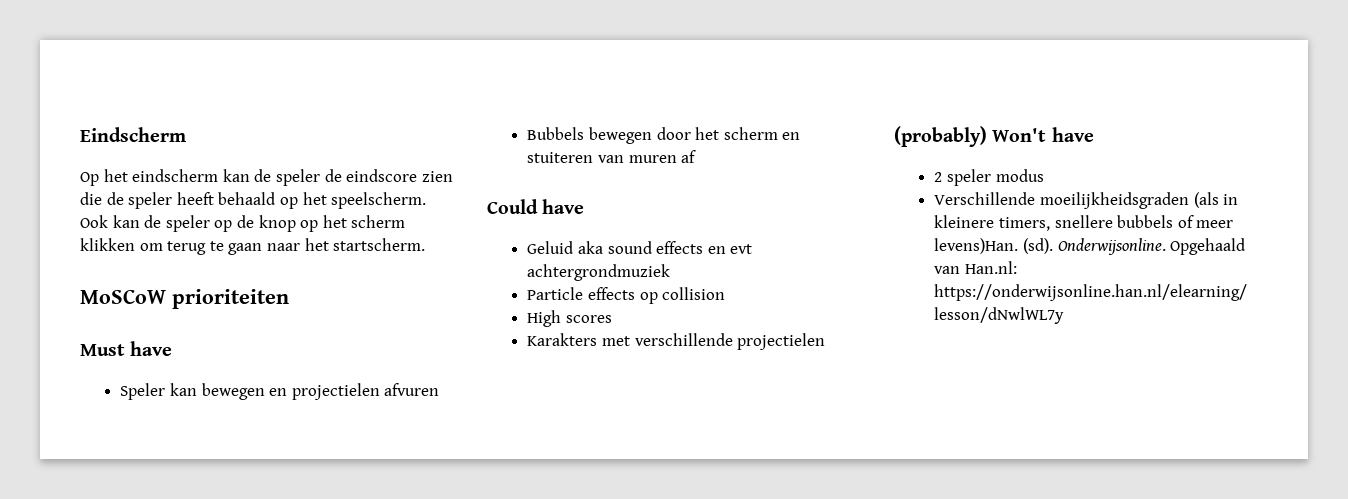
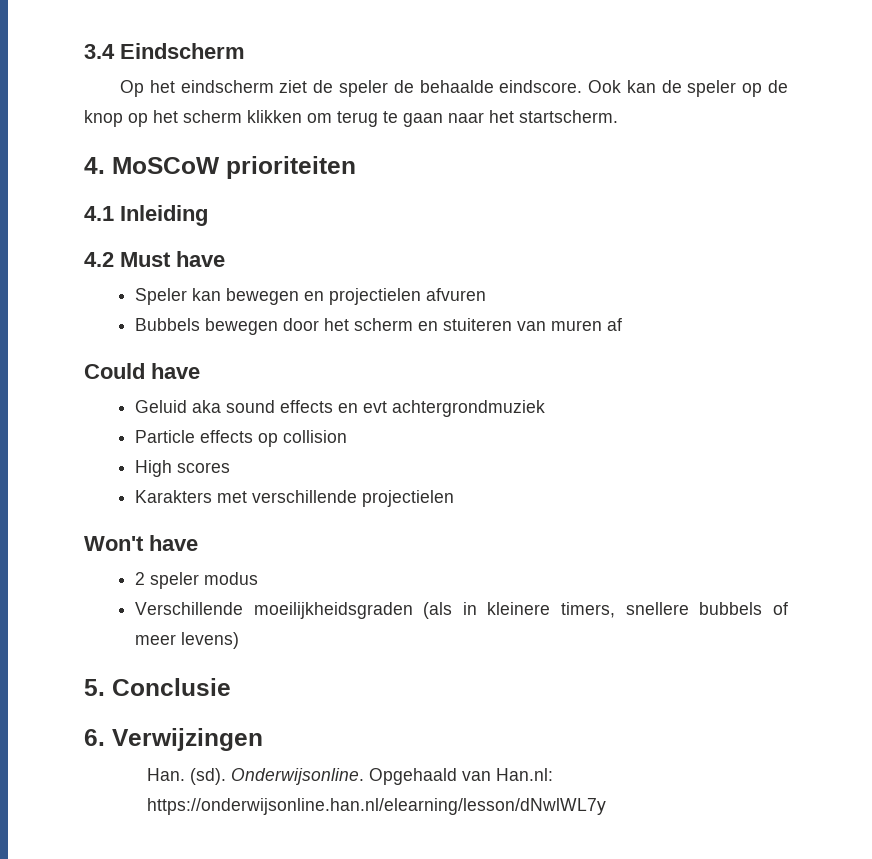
(80, 134) none -> [84,44,115,59] 3.4
[222,169,250,182] kan -> [279,80,308,93] ziet
[346,169,453,182] [80,192,427,209] eindscore zien die de speler heeft behaald op het speelscherm. -> [419,80,583,93] behaalde eindscore.
(426, 244) none -> [84,157,105,174] 4.
(289, 299) none -> [84,205,208,226] [84,252,114,267] 4.1 Inleiding // 4.2
[894,126,987,147] (probably) -> (454, 498) none
[934,238,1019,254] levens)Han. -> [180,632,239,649] [84,678,231,696] [84,728,263,751] [147,768,186,781] levens) // 5. Conclusie // 6. Verwijzingen // Han.

